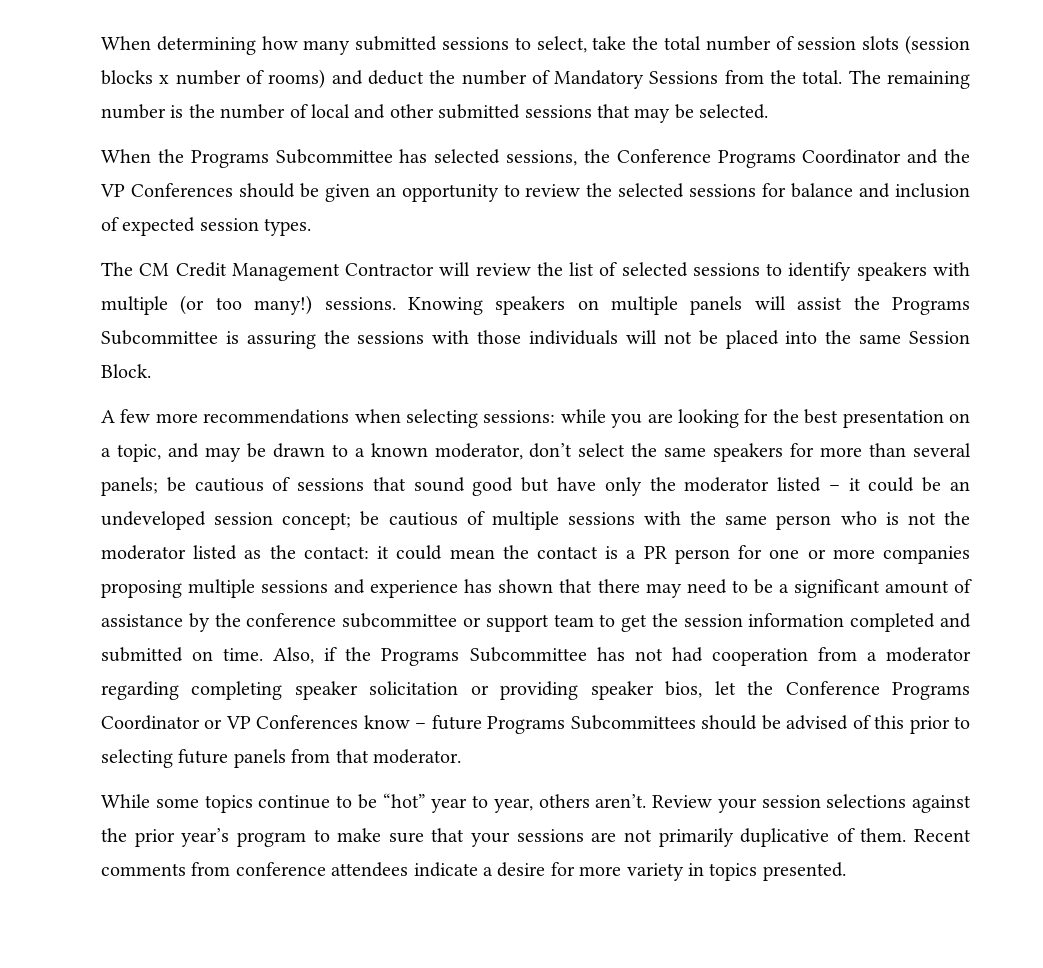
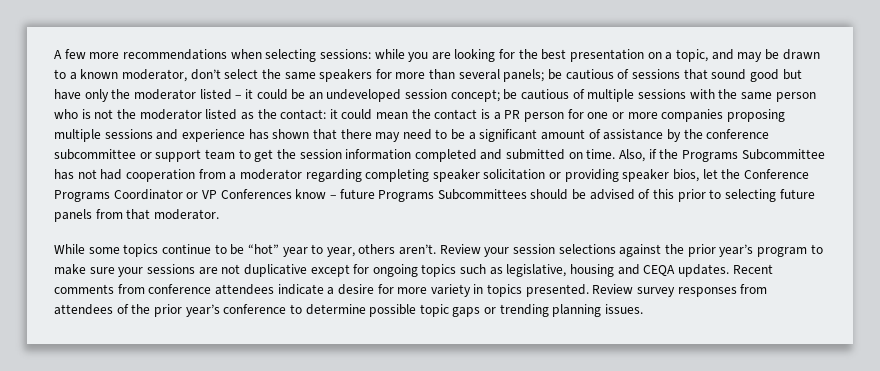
[101,35,970,55] [101,69,970,89] [101,104,769,123] [101,149,971,168] [100,183,970,202] [101,217,312,236] [101,262,970,281] [101,295,970,315] [101,330,971,349] [101,364,151,378] When determining how many submitted sessions to select, take the total number of session slots (session blocks x number of rooms) and deduct the number of Mandatory Sessions from the total. The remaining number is the number of local and other submitted sessions that may be selected. // When the Programs Subcommittee has selected sessions, the Conference Programs Coordinator and the VP Conferences should be given an opportunity to review the selected sessions for balance and inclusion of expected session types. // The CM Credit Management Contractor will review the list of selected sessions to identify speakers with multiple (or too many!) sessions. Knowing speakers on multiple panels will assist the Programs Subcommittee is assuring the sessions with those individuals will not be placed into the same Session Block. // -> (54, 54) none
[431,828,465,842] that -> (115, 270) none
[658,828,907,847] primarily duplicative of them. -> [243,264,729,277] duplicative except for ongoing topics such as legislative, housing and CEQA updates.
(846, 871) none -> [592,284,768,297] [54,304,644,317] Review survey responses from attendees of the prior year’s conference to determine possible topic gaps or trending planning issues.

